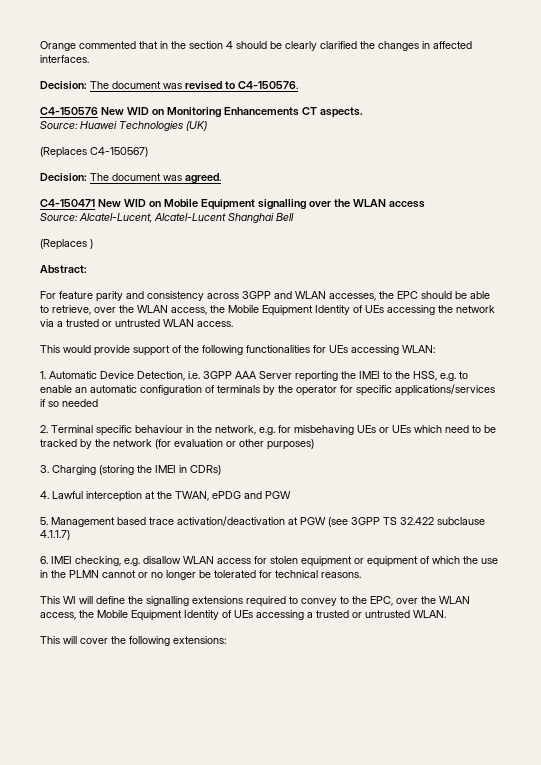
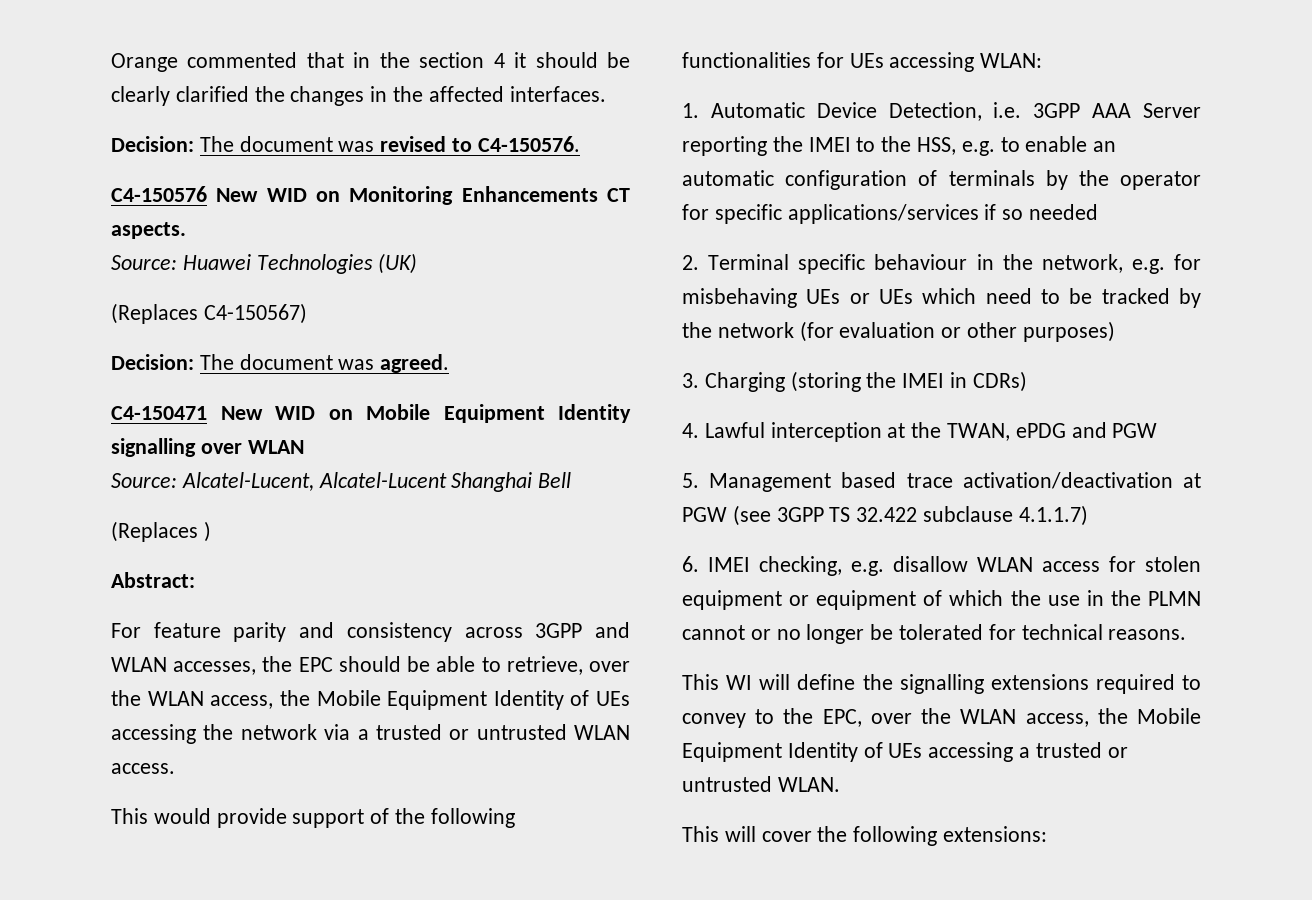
(233, 45) none -> [514,52,527,68] it
(430, 45) none -> [393,86,424,102] the
(255, 204) none -> [558,404,631,423] Identity
[334,199,425,208] the WLAN access -> [247,440,304,454] WLAN

